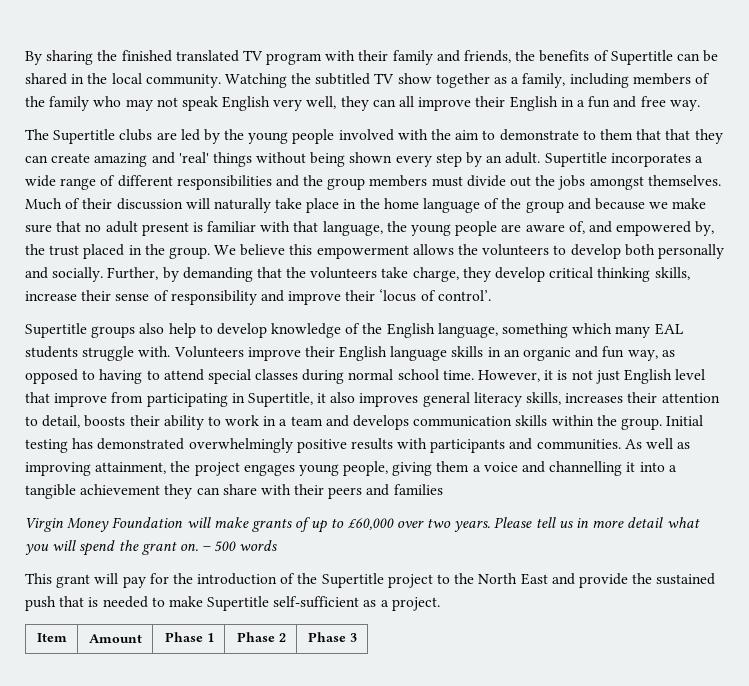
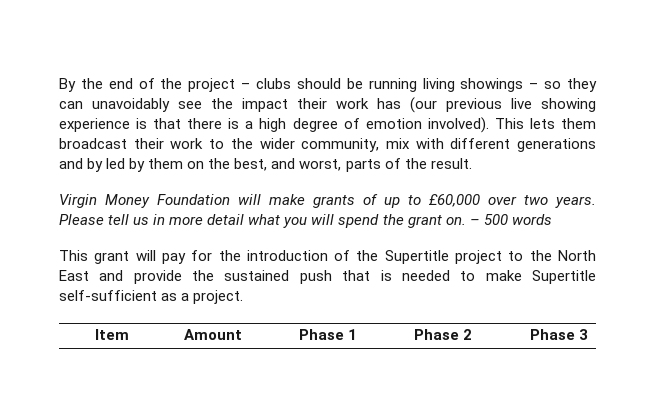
[46,50,719,65] [25,73,710,88] [25,96,700,111] [25,129,723,144] [25,152,703,167] [25,175,721,190] [25,198,707,213] [25,221,715,236] [25,244,724,259] [25,267,690,282] [25,289,491,305] [25,323,683,338] [25,346,675,361] [25,369,706,384] [25,392,720,407] [25,415,704,430] [25,438,691,453] [25,461,677,476] [25,484,443,499] sharing the finished translated TV program with their family and friends, the benefits of Supertitle can be shared in the local community. Watching the subtitled TV show together as a family, including members of the family who may not speak English very well, they can all improve their English in a fun and free way. // The Supertitle clubs are led by the young people involved with the aim to demonstrate to them that that they can create amazing and 'real' things without being shown every step by an adult. Supertitle incorporates a wide range of different responsibilities and the group members must divide out the jobs amongst themselves. Much of their discussion will naturally take place in the home language of the group and because we make sure that no adult present is familiar with that language, the young people are aware of, and empowered by, the trust placed in the group. We believe this empowerment allows the volunteers to develop both personally and socially. Further, by demanding that the volunteers take charge, they develop critical thinking skills, increase their sense of responsibility and improve their ‘locus of control’. // Supertitle groups also help to develop knowledge of the English language, something which many EAL students struggle with. Volunteers improve their English language skills in an organic and fun way, as opposed to having to attend special classes during normal school time. However, it is not just English level that improve from participating in Supertitle, it also improves general literacy skills, increases their attention to detail, boosts their ability to work in a team and develops communication skills within the group. Initial testing has demonstrated overwhelmingly positive results with participants and communities. As well as improving attainment, the project engages young people, giving them a voice and channelling it into a tangible achievement they can share with their peers and families -> [80,78,598,92] [59,97,596,113] [59,117,596,133] [59,138,596,152] [59,158,472,172] the end of the project – clubs should be running living showings – so they can unavoidably see the impact their work has (our previous live showing experience is that there is a high degree of emotion involved). This lets them broadcast their work to the wider community, mix with different generations and by led by them on the best, and worst, parts of the result.

